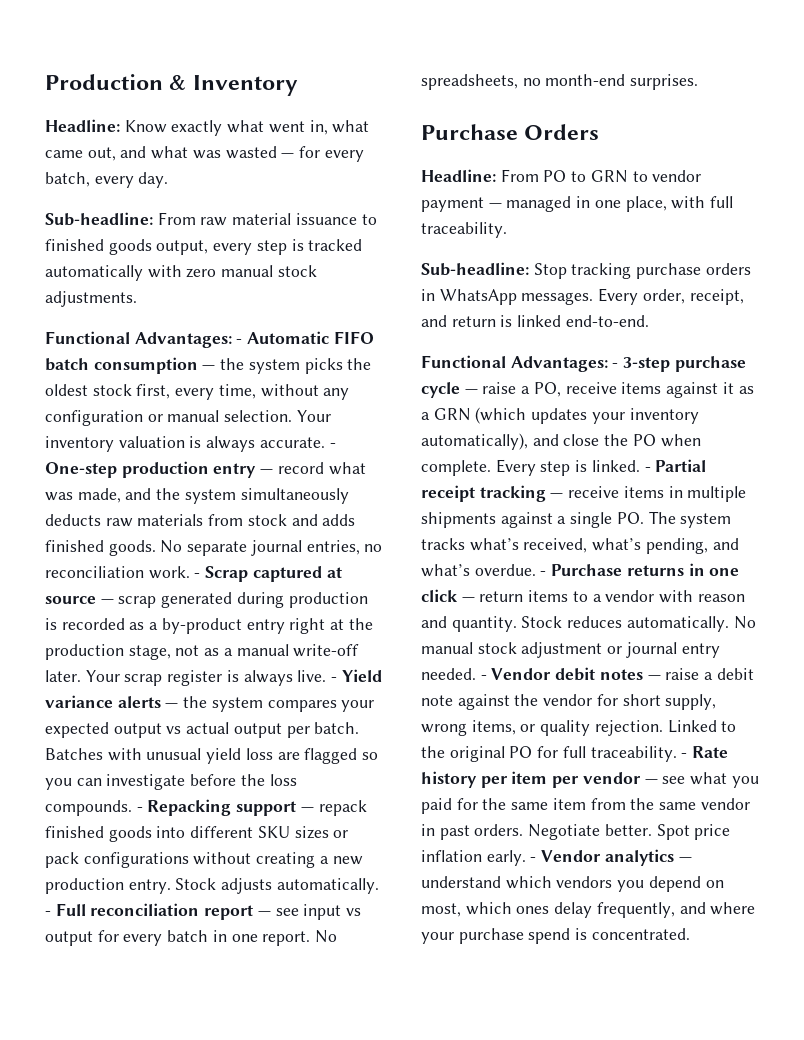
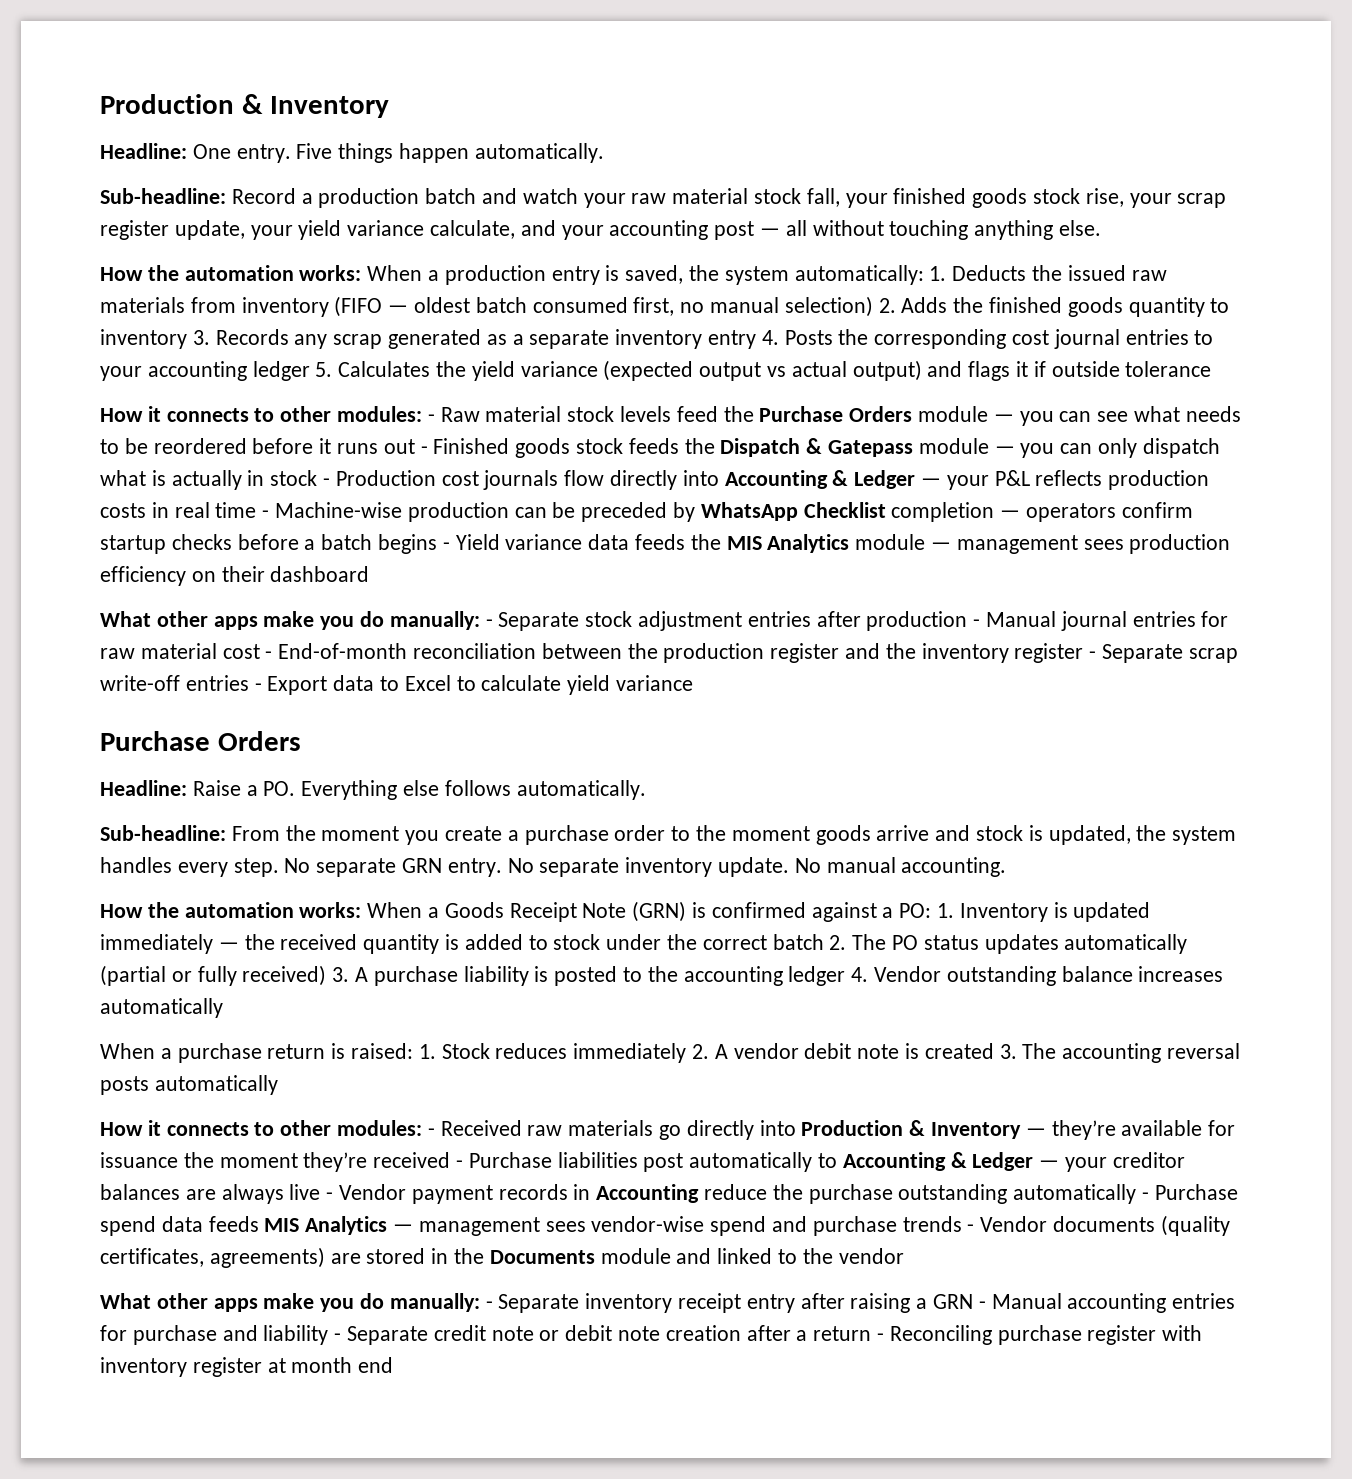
[124,120,370,136] [45,146,364,162] [45,172,169,188] [45,212,377,226] [45,239,363,255] [45,265,317,281] [45,291,137,307] [45,331,374,348] [45,357,372,374] [45,384,350,400] [45,410,331,426] [45,436,336,452] [45,461,366,478] [45,488,349,504] [45,514,356,527] [45,540,383,556] [45,566,342,582] [45,592,368,608] [45,618,373,634] [45,644,360,660] [45,669,382,686] [45,695,375,712] [45,722,360,738] [45,748,379,764] [45,774,297,790] [45,799,367,816] [45,826,349,842] [45,852,363,868] [45,878,379,894] [45,903,362,920] [45,930,338,946] [421,74,699,90] [421,124,600,140] [421,169,702,183] [421,196,734,212] [421,222,507,238] [421,262,751,279] [421,288,744,305] [421,315,649,327] [421,355,746,372] [421,382,754,398] [421,407,699,424] [421,433,701,450] [421,459,707,476] [421,485,747,502] [421,511,732,528] [421,538,739,554] [421,563,740,577] [421,589,745,603] [421,616,756,632] [421,642,720,658] [421,667,754,681] [421,694,717,710] [421,720,737,736] [421,746,729,762] [421,771,759,788] [421,798,750,814] [421,824,731,840] [421,849,692,866] [421,876,724,892] [421,902,756,918] [421,928,690,944] Know exactly what went in, what came out, and what was wasted — for every batch, every day. // Sub-headline: From raw material issuance to finished goods output, every step is tracked automatically with zero manual stock adjustments. // Functional Advantages: - Automatic FIFO batch consumption — the system picks the oldest stock first, every time, without any configuration or manual selection. Your inventory valuation is always accurate. - One-step production entry — record what was made, and the system simultaneously deducts raw materials from stock and adds finished goods. No separate journal entries, no reconciliation work. - Scrap captured at source — scrap generated during production is recorded as a by-product entry right at the production stage, not as a manual write-off later. Your scrap register is always live. - Yield variance alerts — the system compares your expected output vs actual output per batch. Batches with unusual yield loss are flagged so you can investigate before the loss compounds. - Repacking support — repack finished goods into different SKU sizes or pack configurations without creating a new production entry. Stock adjusts automatically. - Full reconciliation report — see input vs output for every batch in one report. No spreadsheets, no month-end surprises. // Purchase Orders // Headline: From PO to GRN to vendor payment — managed in one place, with full traceability. // Sub-headline: Stop tracking purchase orders in WhatsApp messages. Every order, receipt, and return is linked end-to-end. // Functional Advantages: - 3-step purchase cycle — raise a PO, receive items against it as a GRN (which updates your inventory automatically), and close the PO when complete. Every step is linked. - Partial receipt tracking — receive items in multiple shipments against a single PO. The system tracks what’s received, what’s pending, and what’s overdue. - Purchase returns in one click — return items to a vendor with reason and quantity. Stock reduces automatically. No manual stock adjustment or journal entry needed. - Vendor debit notes — raise a debit note against the vendor for short supply, wrong items, or quality rejection. Linked to the original PO for full traceability. - Rate history per item per vendor — see what you paid for the same item from the same vendor in past orders. Negotiate better. Spot price inflation early. - Vendor analytics — understand which vendors you depend on most, which ones delay frequently, and where your purchase spend is concentrated. -> [192,143,604,163] [100,188,1227,208] [100,220,1102,240] [100,265,1167,285] [100,296,1230,317] [100,329,1214,349] [100,360,1212,381] [100,406,1241,426] [100,438,1220,458] [100,470,1210,490] [100,502,1193,522] [100,534,1231,554] [100,566,370,586] [100,611,1229,631] [100,643,1238,663] [100,675,694,695] [100,731,301,751] [100,780,646,800] [100,825,1237,845] [100,857,1007,877] [100,901,1151,922] [100,934,1188,954] [100,965,1224,986] [100,998,223,1018] [100,1043,1241,1063] [100,1075,278,1095] [100,1120,1236,1140] [100,1152,1185,1172] [100,1184,1238,1204] [100,1215,1230,1236] [100,1247,904,1268] [100,1293,1236,1313] [100,1325,1203,1345] [100,1357,394,1377] One entry. Five things happen automatically. // Sub-headline: Record a production batch and watch your raw material stock fall, your finished goods stock rise, your scrap register update, your yield variance calculate, and your accounting post — all without touching anything else. // How the automation works: When a production entry is saved, the system automatically: 1. Deducts the issued raw materials from inventory (FIFO — oldest batch consumed first, no manual selection) 2. Adds the finished goods quantity to inventory 3. Records any scrap generated as a separate inventory entry 4. Posts the corresponding cost journal entries to your accounting ledger 5. Calculates the yield variance (expected output vs actual output) and flags it if outside tolerance // How it connects to other modules: - Raw material stock levels feed the Purchase Orders module — you can see what needs to be reordered before it runs out - Finished goods stock feeds the Dispatch & Gatepass module — you can only dispatch what is actually in stock - Production cost journals flow directly into Accounting & Ledger — your P&L reflects production costs in real time - Machine-wise production can be preceded by WhatsApp Checklist completion — operators confirm startup checks before a batch begins - Yield variance data feeds the MIS Analytics module — management sees production efficiency on their dashboard // What other apps make you do manually: - Separate stock adjustment entries after production - Manual journal entries for raw material cost - End-of-month reconciliation between the production register and the inventory register - Separate scrap write-off entries - Export data to Excel to calculate yield variance // Purchase Orders // Headline: Raise a PO. Everything else follows automatically. // Sub-headline: From the moment you create a purchase order to the moment goods arrive and stock is updated, the system handles every step. No separate GRN entry. No separate inventory update. No manual accounting. // How the automation works: When a Goods Receipt Note (GRN) is confirmed against a PO: 1. Inventory is updated immediately — the received quantity is added to stock under the correct batch 2. The PO status updates automatically (partial or fully received) 3. A purchase liability is posted to the accounting ledger 4. Vendor outstanding balance increases automatically // When a purchase return is raised: 1. Stock reduces immediately 2. A vendor debit note is created 3. The accounting reversal posts automatically // How it connects to other modules: - Received raw materials go directly into Production & Inventory — they’re available for issuance the moment they’re received - Purchase liabilities post automatically to Accounting & Ledger — your creditor balances are always live - Vendor payment records in Accounting reduce the purchase outstanding automatically - Purchase spend data feeds MIS Analytics — management sees vendor-wise spend and purchase trends - Vendor documents (quality certificates, agreements) are stored in the Documents module and linked to the vendor // What other apps make you do manually: - Separate inventory receipt entry after raising a GRN - Manual accounting entries for purchase and liability - Separate credit note or debit note creation after a return - Reconciling purchase register with inventory register at month end

